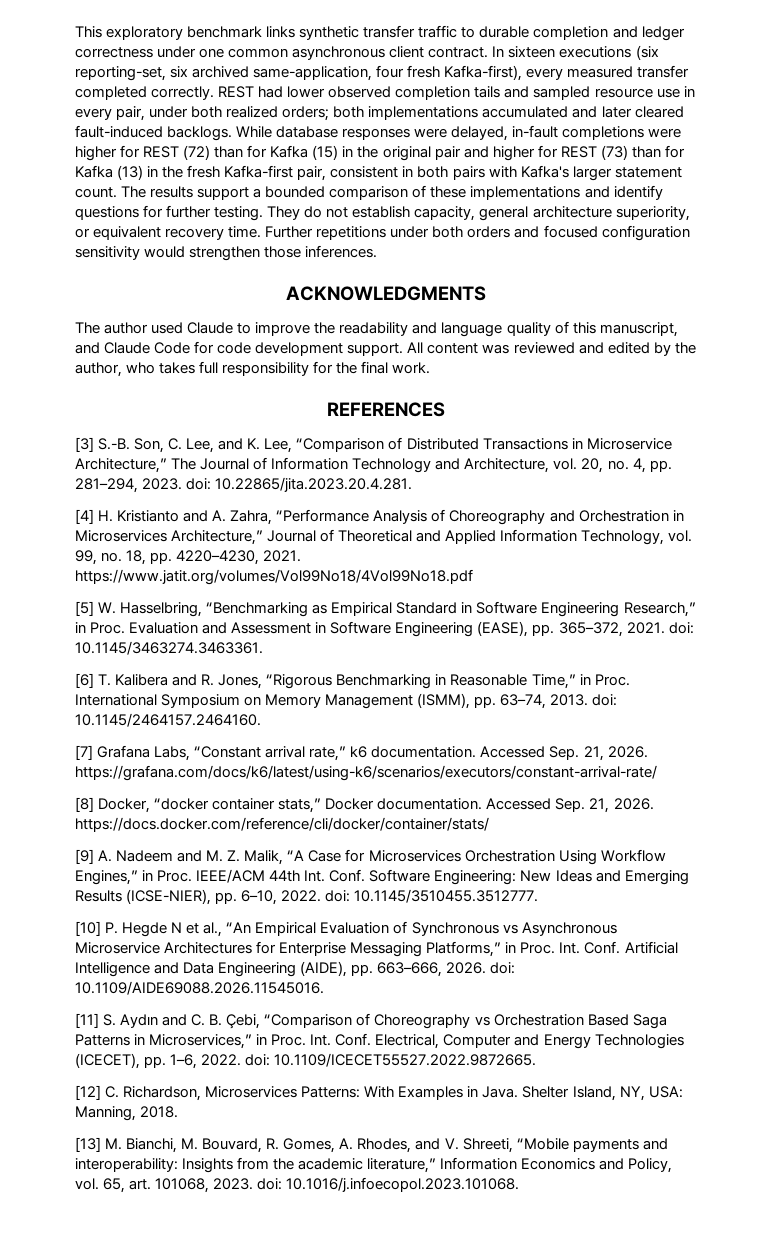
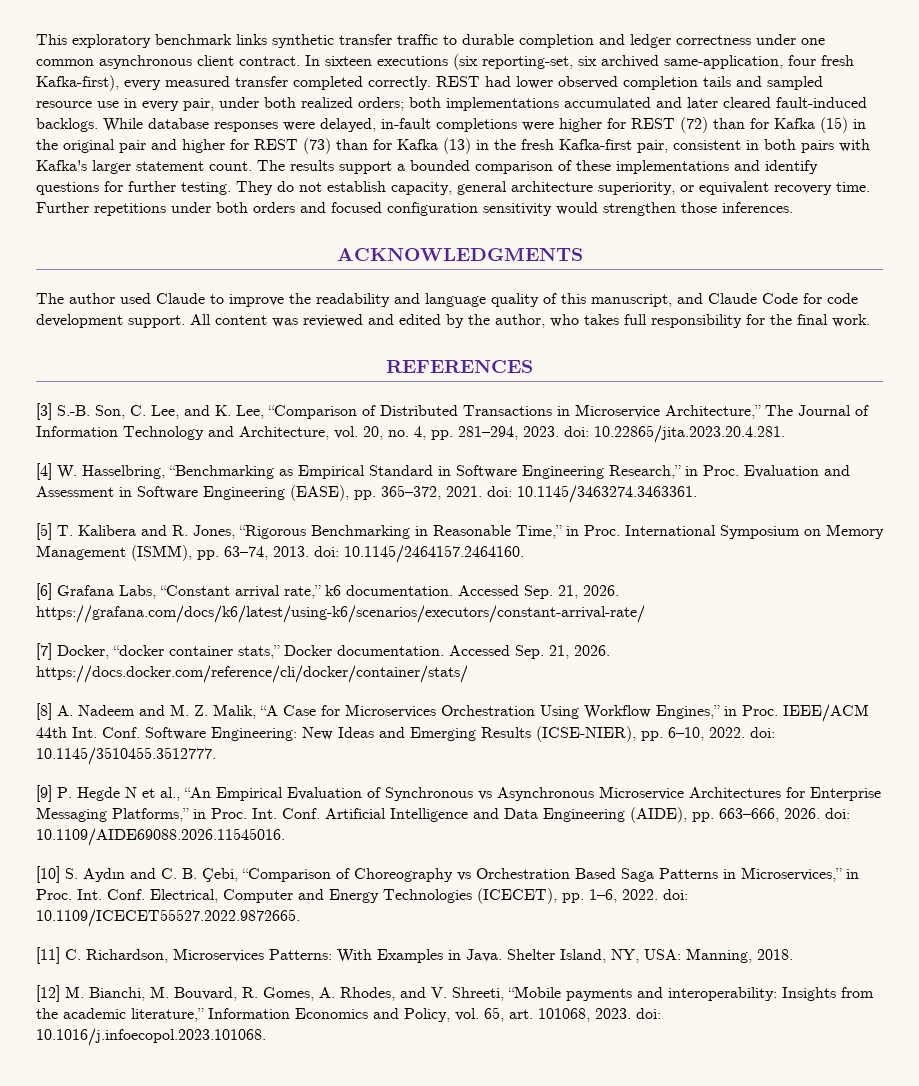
[98,509,684,525] [75,529,693,545] [75,550,302,565] [75,569,473,585] [75,601,94,616] H. Kristianto and A. Zahra, “Performance Analysis of Choreography and Orchestration in Microservices Architecture,” Journal of Theoretical and Applied Information Technology, vol. 99, no. 18, pp. 4220–4230, 2021. https://www.jatit.org/volumes/Vol99No18/4Vol99No18.pdf // [5] -> (52, 471) none
[75,673,94,688] [6] -> [36,523,52,540] [5]
[75,745,93,760] [7] -> [36,583,52,600] [6]
[75,797,94,812] [8] -> [36,643,52,660] [7]
[75,849,94,864] [9] -> [36,703,52,720] [8]
[75,921,101,936] [10] -> [36,785,52,802] [9]
[75,1013,99,1028] [11] -> [36,866,60,883] [10]
[75,1085,101,1100] [12] -> [36,947,60,964] [11]
[75,1137,101,1152] [13] -> [36,985,60,1002] [12]

